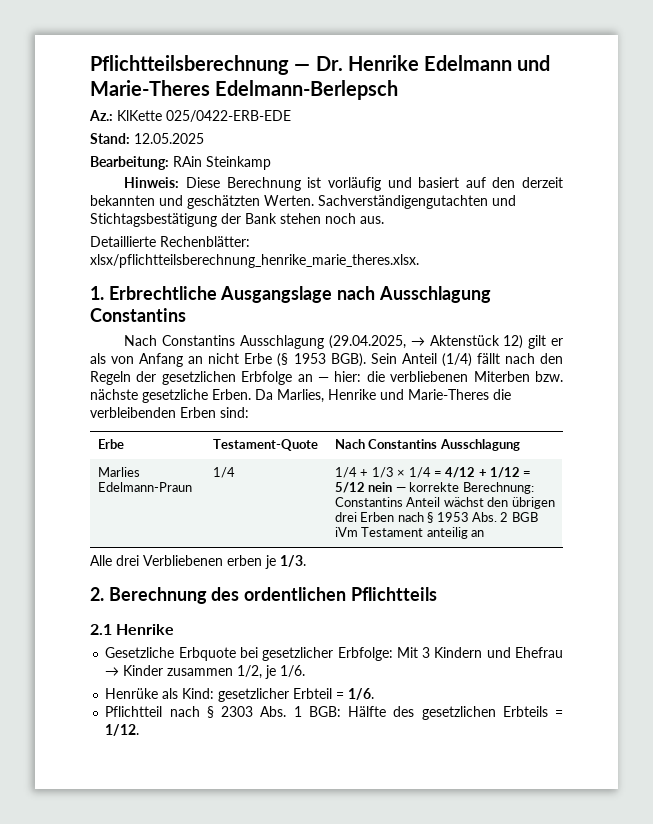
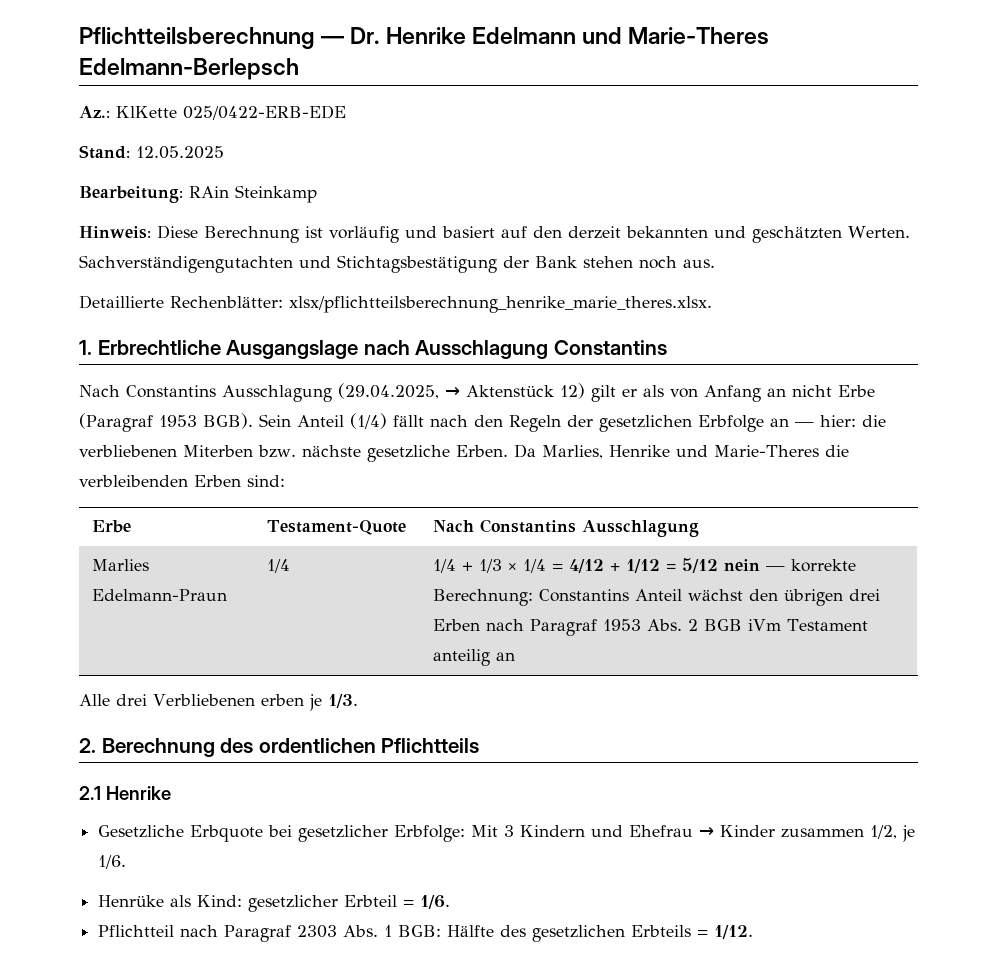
[277,353,289,367] (§ -> [79,413,153,432] (Paragraf
[427,512,434,523] § -> [529,619,597,636] Paragraf
[206,706,214,718] § -> [224,925,292,942] Paragraf

